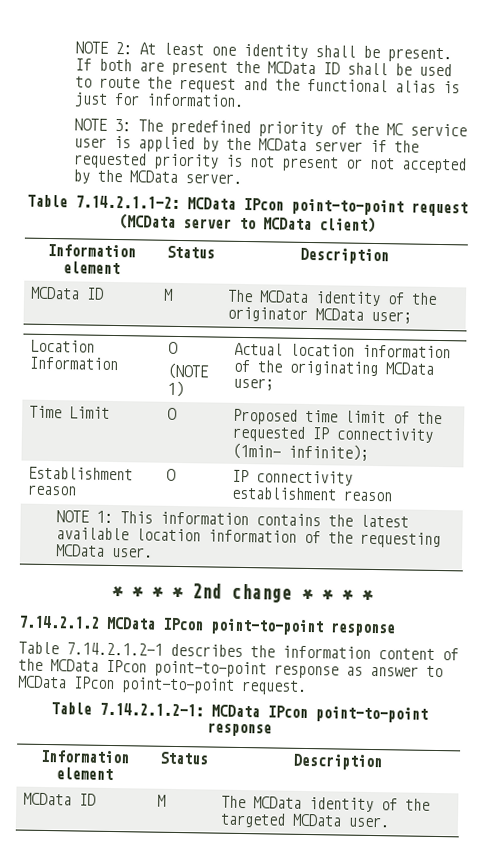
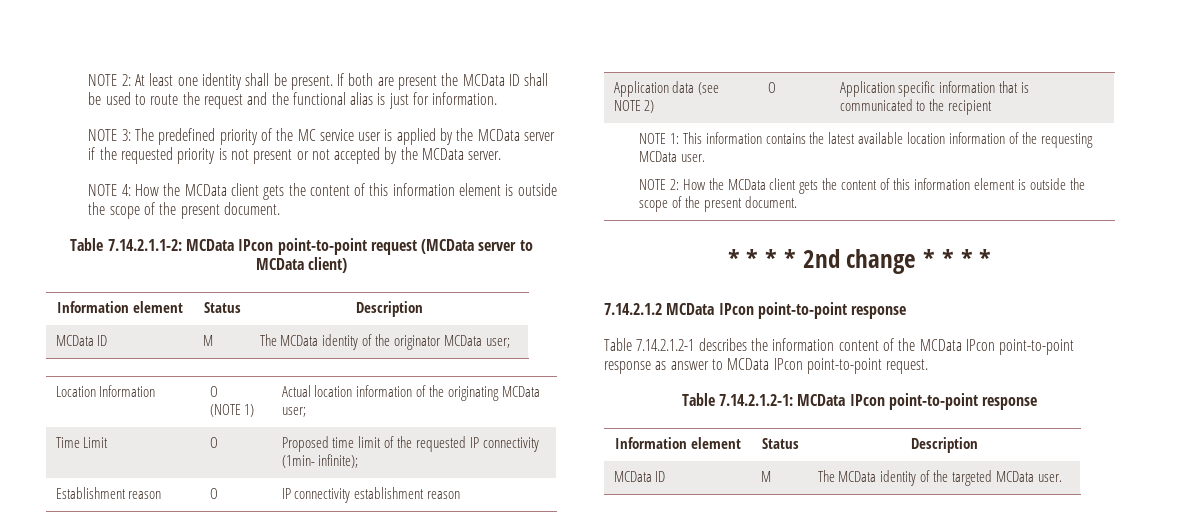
(242, 178) none -> [88,183,557,200] [88,202,280,219] // NOTE 4: How the MCData client gets the content of this information element is outside the scope of the present document.
(394, 496) none -> [613,81,720,97] [613,100,655,113] [767,82,776,93] [839,81,1030,97] [839,99,993,115] // Application data (see NOTE 2) | O | Application specific information that is communicated to the recipient
(154, 552) none -> [638,178,1085,194] [638,196,797,212] // NOTE 2: How the MCData client gets the content of this information element is outside the scope of the present document.

